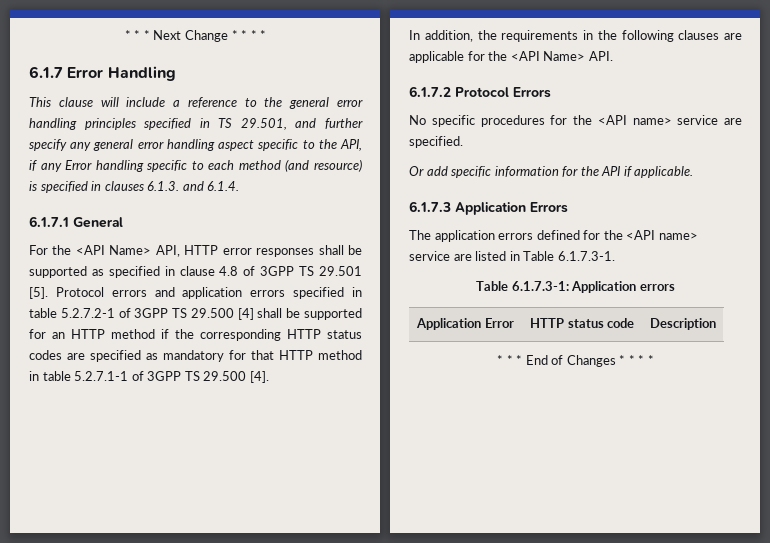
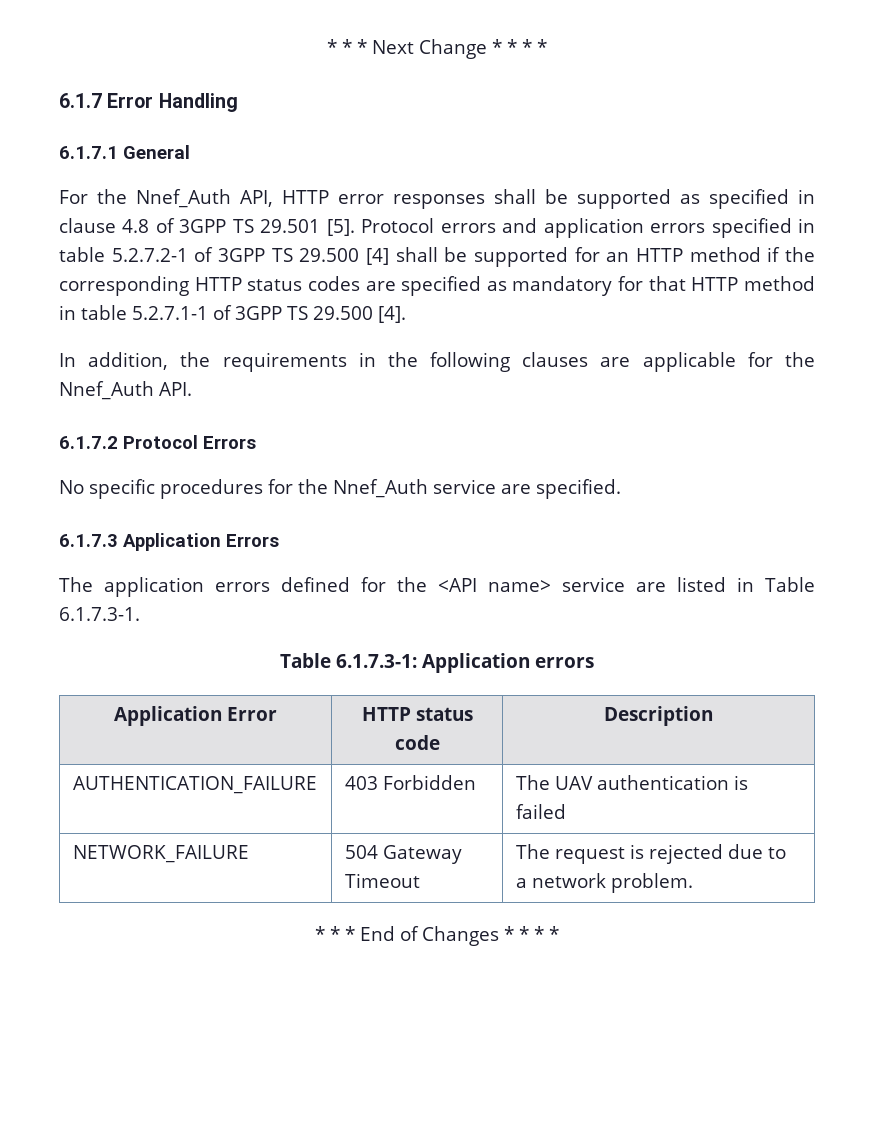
[29,97,363,109] [29,118,363,130] [29,139,363,151] [29,159,363,172] [29,181,240,193] // This clause will include a reference to the general error handling principles specified in TS 29.501, and further specify any general error handling aspect specific to the API, if any Error handling specific to each method (and resource) is specified in clauses 6.1.3. and 6.1.4. -> (238, 102) none
[75,245,152,255] <API Name> -> [136,189,231,208] Nnef_Auth
[510,51,586,61] <API Name> -> [59,381,154,400] Nnef_Auth
[597,115,672,125] <API name> -> [333,479,428,498] Nnef_Auth
[409,166,694,178] // Or add specific information for the API if applicable. -> (621, 489) none
(716, 324) none -> [72,776,317,794] [344,775,476,790] [515,775,748,790] [515,804,566,819] [72,845,249,863] [344,845,462,864] [344,873,420,888] [515,844,786,864] [515,873,693,893] // AUTHENTICATION_FAILURE | 403 Forbidden | The UAV authentication is failed // NETWORK_FAILURE | 504 Gateway Timeout | The request is rejected due to a network problem.

